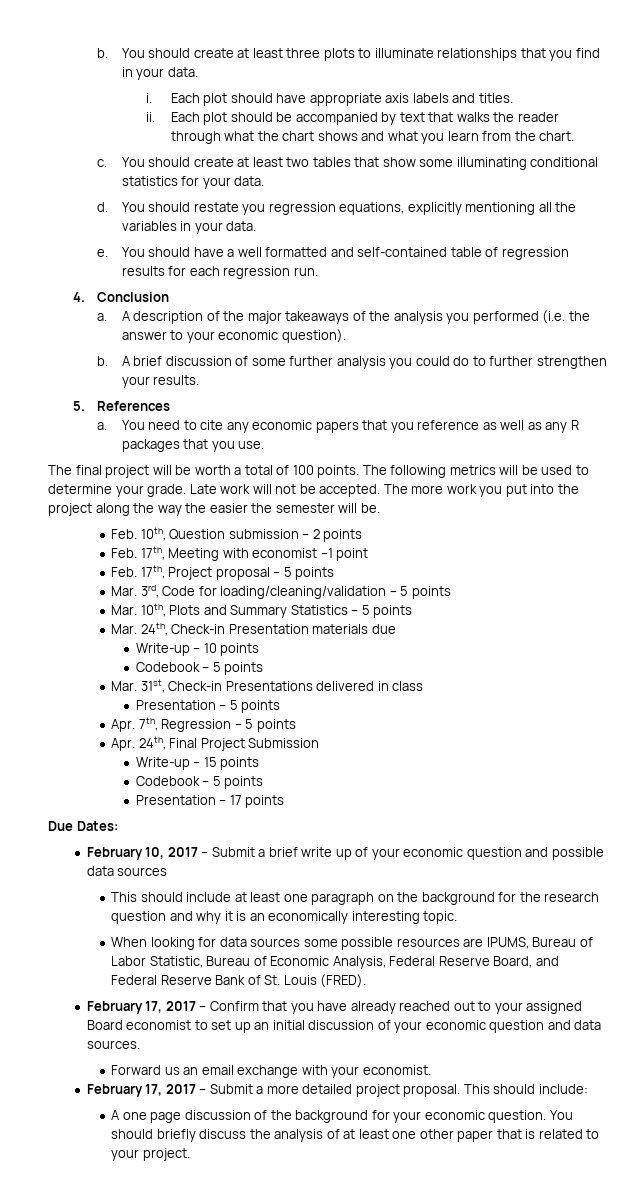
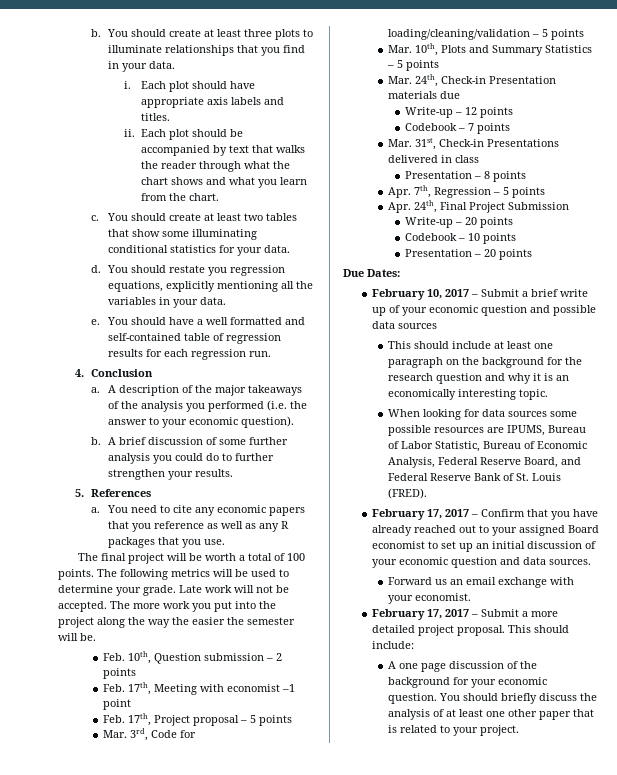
[203,643,260,656] [135,662,221,672] 10 points // Codebook – 5 -> [464,107,513,118] [404,123,474,131] 12 points // Codebook – 7
[229,700,238,710] 5 -> [483,171,490,179] 8
[203,757,260,770] [135,776,221,786] 15 points // Codebook – 5 -> [464,217,513,228] [404,233,480,241] 20 points // Codebook – 10
[229,795,242,805] 17 -> [483,249,496,257] 20

